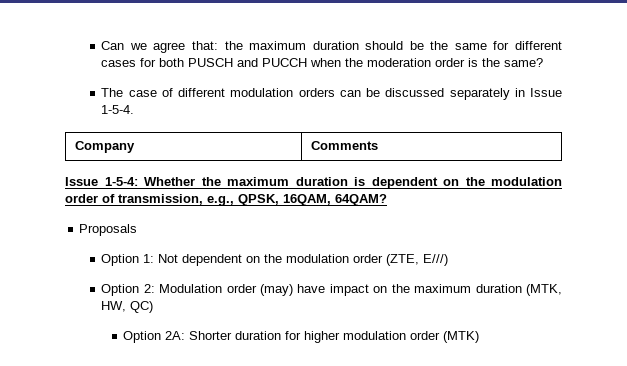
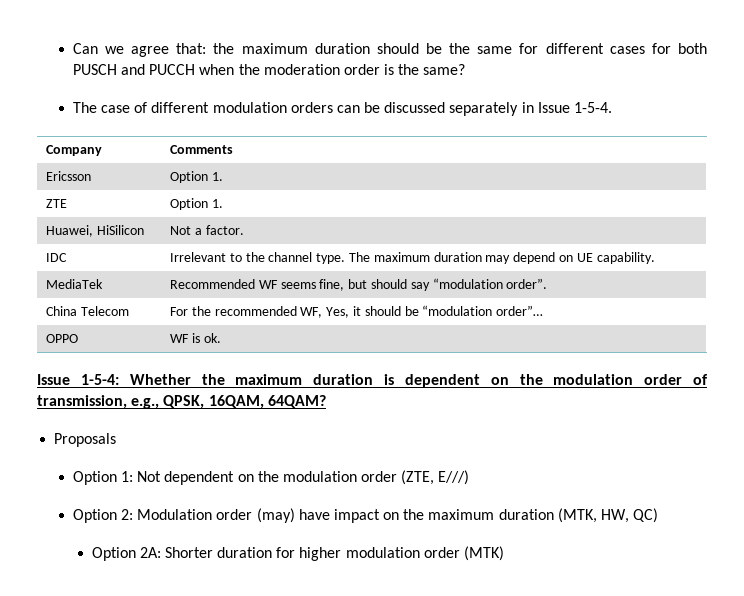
(379, 145) none -> [46,171,92,181] [170,171,223,183] [46,199,68,208] [170,198,223,210] [46,225,144,237] [170,225,244,235] [46,253,68,262] [170,252,655,264] [46,279,104,289] [170,278,548,291] [46,306,129,316] [170,305,544,318] [46,334,79,343] [170,333,221,343] // Ericsson | Option 1. // ZTE | Option 1. // Huawei, HiSilicon | Not a factor. // IDC | Irrelevant to the channel type. The maximum duration may depend on UE capability. // MediaTek | Recommended WF seems fine, but should say “modulation order”. // China Telecom | For the recommended WF, Yes, it should be “modulation order”… // OPPO | WF is ok.

